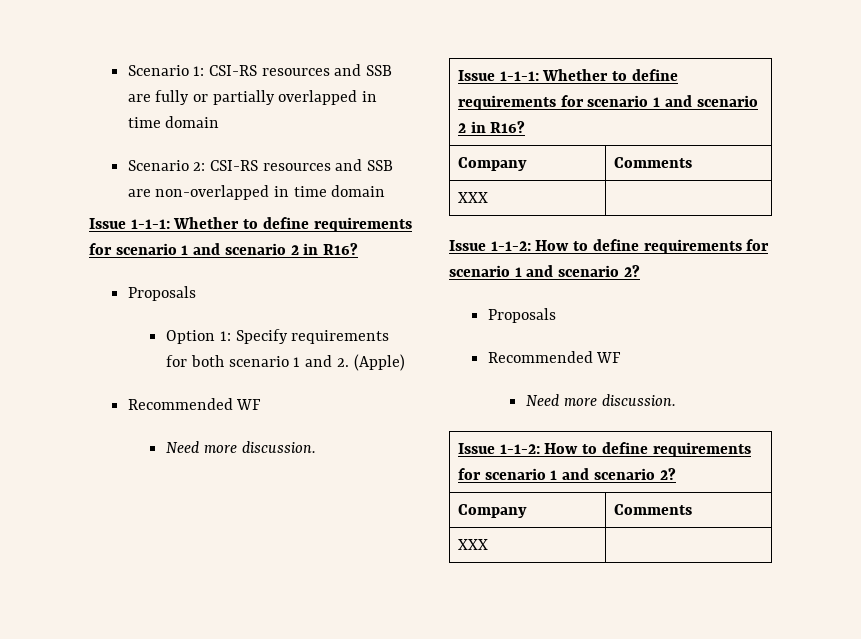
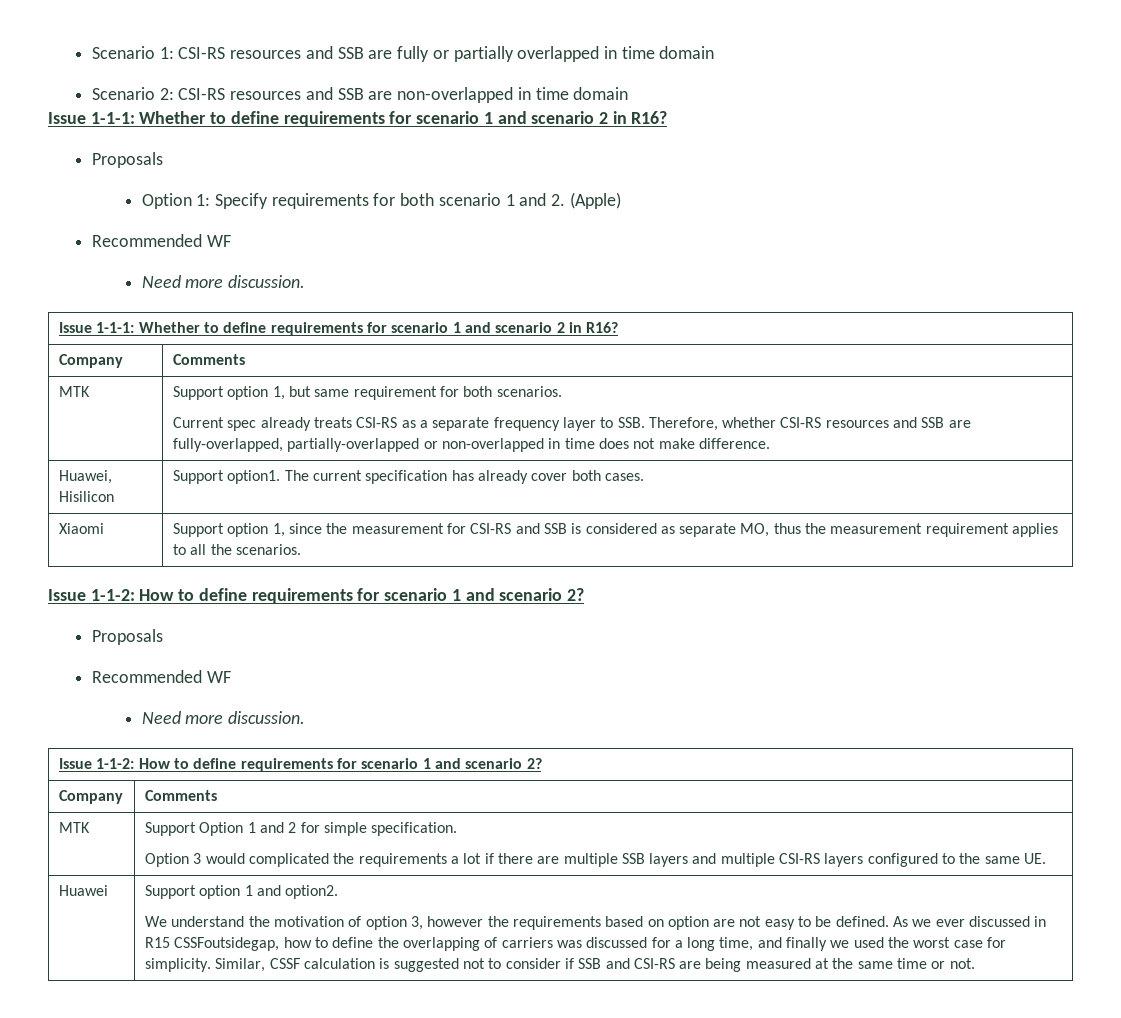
[458,192,489,203] XXX | -> [58,386,90,397] [172,386,562,400] [172,417,971,431] [172,438,770,452] [58,470,112,484] [58,491,114,502] [172,470,644,484] [58,523,104,534] [172,523,1059,537] [172,544,301,555] MTK | Support option 1, but same requirement for both scenarios. // Current spec already treats CSI-RS as a separate frequency layer to SSB. Therefore, whether CSI-RS resources and SSB are fully-overlapped, partially-overlapped or non-overlapped in time does not make difference. // Huawei, Hisilicon | Support option1. The current specification has already cover both cases. // Xiaomi | Support option 1, since the measurement for CSI-RS and SSB is considered as separate MO, thus the measurement requirement applies to all the scenarios.
[458,539,489,550] XXX | -> [58,822,90,833] [144,822,458,836] [144,853,1047,867] [58,885,108,896] [144,885,339,899] [144,916,1047,930] [144,937,1007,951] [144,958,975,972] MTK | Support Option 1 and 2 for simple specification. // Option 3 would complicated the requirements a lot if there are multiple SSB layers and multiple CSI-RS layers configured to the same UE. // Huawei | Support option 1 and option2. // We understand the motivation of option 3, however the requirements based on option are not easy to be defined. As we ever discussed in R15 CSSFoutsidegap, how to define the overlapping of carriers was discussed for a long time, and finally we used the worst case for simplicity. Similar, CSSF calculation is suggested not to consider if SSB and CSI-RS are being measured at the same time or not.

